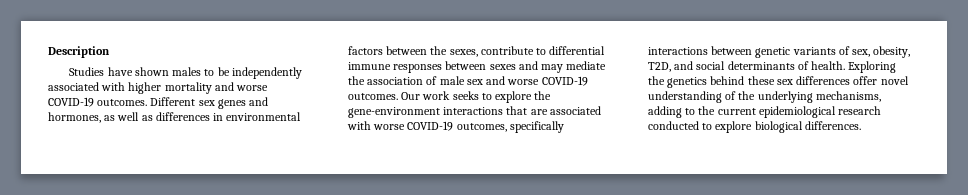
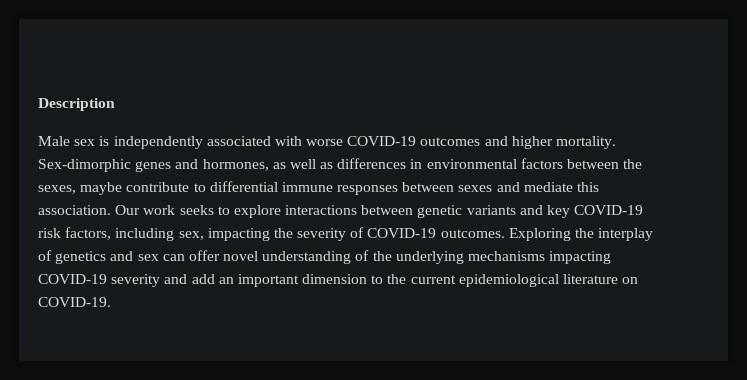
[69,67,302,79] [48,82,269,94] [48,97,215,107] Studies have shown males to be independently associated with higher mortality and worse COVID-19 outcomes. Different sex -> [38,136,617,149] [38,159,131,172] Male sex is independently associated with worse COVID-19 outcomes and higher mortality. Sex-dimorphic
(478, 53) none -> [80,182,123,195] maybe
[541,61,607,73] [348,76,588,86] [348,93,398,100] may mediate the association of male sex and worse COVID-19 outcomes. -> [523,182,600,192] [38,205,111,215] mediate this association.
[534,91,552,100] [348,106,601,118] [347,121,564,133] [648,46,911,58] [648,61,897,73] [648,76,851,88] the gene-environment interactions that are associated with worse COVID-19 outcomes, specifically interactions between genetic variants of sex, obesity, T2D, and social determinants of health. Exploring the genetics behind these sex differences -> [285,205,644,218] [38,227,654,241] [38,250,185,264] interactions between genetic variants and key COVID-19 risk factors, including sex, impacting the severity of COVID-19 outcomes. Exploring the interplay of genetics and sex can
[815,91,881,102] [648,106,882,118] [648,121,861,133] mechanisms, adding to the current epidemiological research conducted to explore biological differences. -> [468,251,612,264] [38,274,639,287] [38,297,111,307] mechanisms impacting COVID-19 severity and add an important dimension to the current epidemiological literature on COVID-19.

